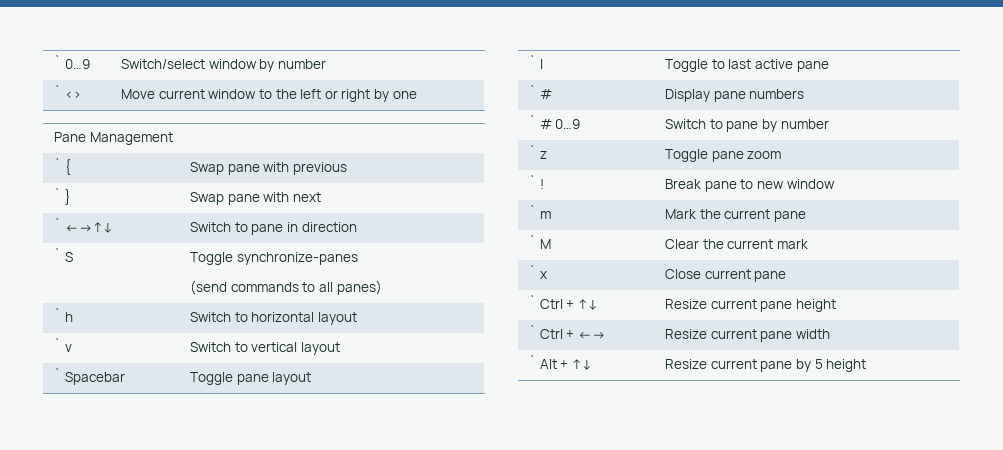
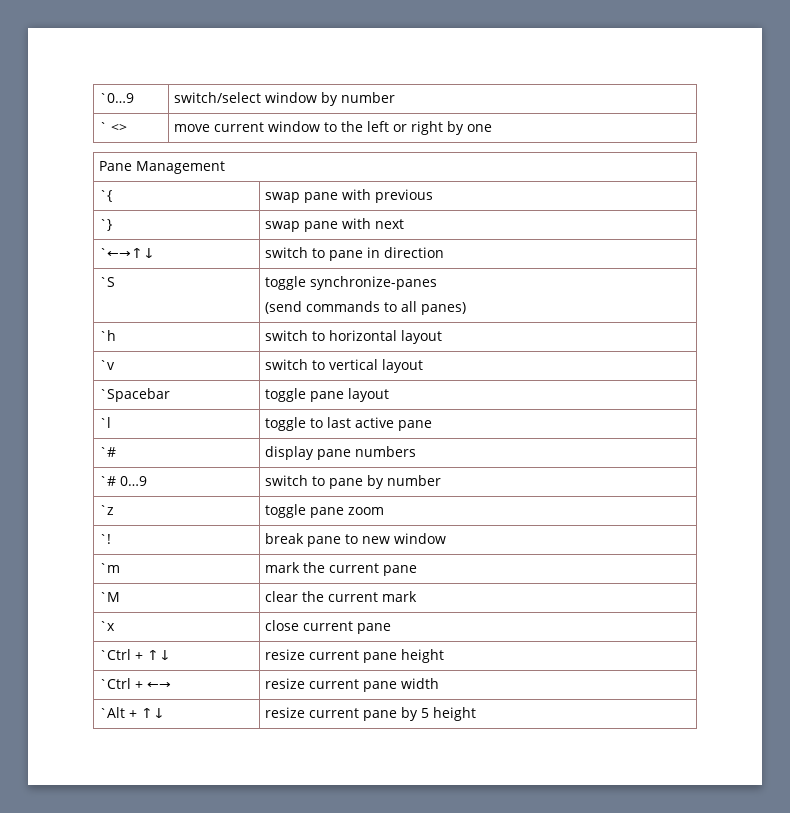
[53,55,90,69] [120,59,205,69] ` 0…9 | Switch/select -> [99,93,135,103] [174,92,262,103] `0…9 | switch/select
[120,89,155,99] Move -> [174,124,211,132] move
[53,158,71,175] [189,162,224,175] ` { | Swap -> [99,190,113,202] [265,192,301,203] `{ | swap
[53,188,71,205] [189,192,224,205] ` } | Swap -> [99,219,113,231] [265,221,301,232] `} | swap
[53,218,113,233] [189,222,231,232] ` ←→↑↓ | Switch -> [99,248,156,258] [265,247,309,258] `←→↑↓ | switch
[53,248,73,262] [189,252,233,265] ` S | Toggle -> [99,277,116,287] [265,276,307,290] `S | toggle
[53,308,73,322] [189,312,231,322] ` h | Switch -> [99,330,117,341] [265,330,309,341] `h | switch
[53,338,72,352] [189,342,231,352] ` v | Switch -> [99,360,116,370] [265,359,309,370] `v | switch
[53,368,125,385] [189,372,233,385] ` Spacebar | Toggle -> [99,388,171,402] [265,388,307,402] `Spacebar | toggle
[528,55,543,69] [664,59,708,72] ` l | Toggle -> [99,417,112,428] [265,417,307,431] `l | toggle
[528,85,552,99] [664,89,710,102] ` # | Display -> [99,447,117,457] [265,446,315,460] `# | display
[528,115,581,129] [664,119,706,129] ` # 0…9 | Switch -> [99,476,148,486] [265,475,309,486] `# 0…9 | switch
[528,145,547,159] [664,149,708,162] ` z | Toggle -> [99,505,115,515] [265,504,307,518] `z | toggle
[528,175,544,189] [664,179,701,189] ` ! | Break -> [99,534,112,544] [265,533,305,544] `! | break
[528,205,551,219] [664,209,696,219] ` m | Mark -> [99,563,121,573] [265,562,301,573] `m | mark
[528,235,551,249] [664,239,699,249] ` M | Clear -> [99,592,121,602] [265,591,299,602] `M | clear
[528,265,547,279] [664,269,787,282] [528,295,598,310] [664,299,707,309] ` x | Close current pane // ` Ctrl + ↑↓ | Resize -> [99,621,116,631] [265,620,392,634] [99,649,172,660] [265,649,306,660] `x | close current pane // `Ctrl + ↑↓ | resize
[528,325,563,339] ` Ctrl -> [99,678,132,689] `Ctrl
[664,329,707,339] Resize -> [265,678,306,689] resize
[528,355,592,370] [664,359,707,369] ` Alt + ↑↓ | Resize -> [99,707,166,718] [265,707,306,718] `Alt + ↑↓ | resize

